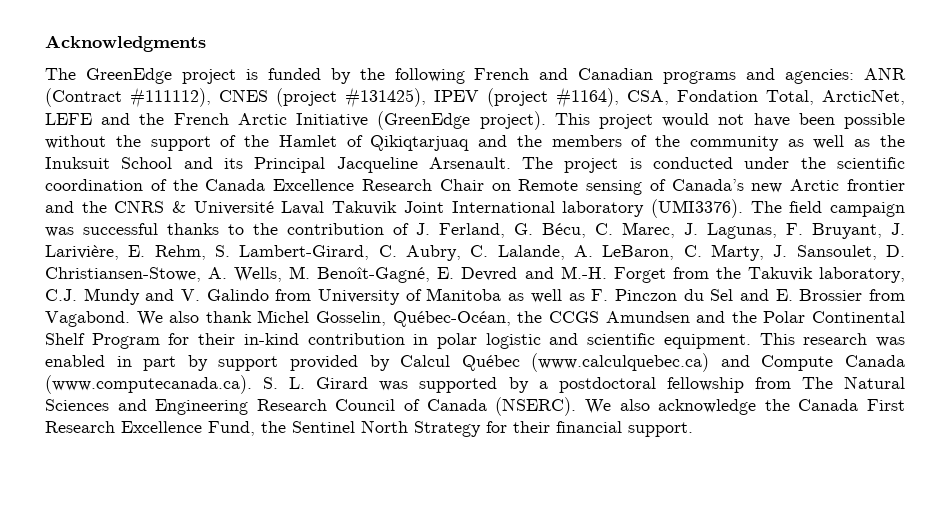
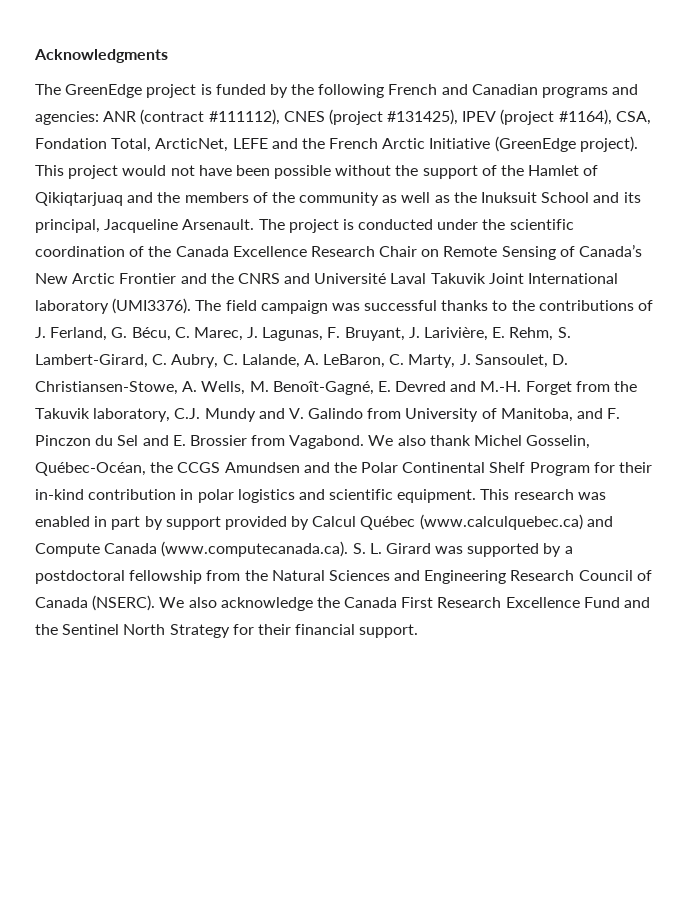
[45,88,122,107] (Contract -> [140,109,205,125] (contract
[254,157,326,173] Principal -> [35,219,100,233] principal,
[586,180,643,195] sensing -> [501,246,556,260] Sensing
[751,179,906,193] new Arctic frontier -> [35,273,177,284] New Arctic Frontier
[172,201,187,213] & -> [284,273,311,284] and
[287,223,384,235] contribution -> [538,300,634,311] contributions
[426,288,585,303] Manitoba as well as -> [500,408,604,422] Manitoba, and
[485,333,541,349] logistic -> [237,489,295,503] logistics
[801,377,833,389] The -> [244,570,268,581] the
[208,421,255,436] Fund, -> [583,597,651,608] Fund and

